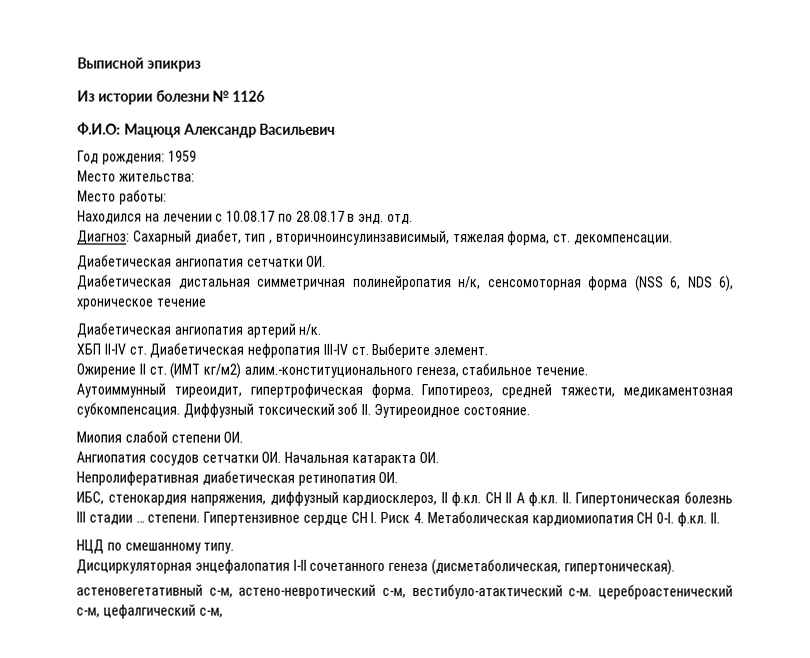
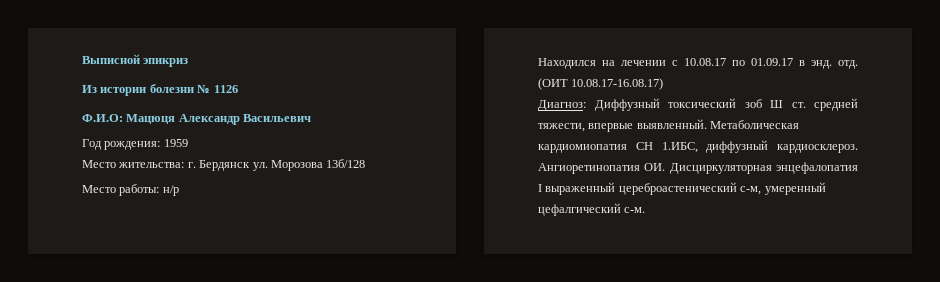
(195, 177) none -> [187,159,366,171] г. Бердянск ул. Морозова 13б/128
(167, 197) none -> [162,185,179,196] н/р
[295,210,345,222] 28.08.17 -> [751,58,793,66] 01.09.17
(414, 219) none -> [538,78,664,90] (ОИТ 10.08.17-16.08.17)
[132,229,674,246] [77,254,327,270] [77,274,734,292] [77,298,207,310] [76,322,323,338] [76,342,489,359] [76,362,589,379] [76,382,733,399] [76,402,530,419] [76,430,244,443] [76,451,439,467] [76,470,399,486] [76,490,734,507] [76,511,720,527] [76,539,235,554] [76,559,675,576] [76,583,733,600] [76,603,223,619] Сахарный диабет, тип , вторичноинсулинзависимый, тяжелая форма, ст. декомпенсации. // Диабетическая ангиопатия сетчатки ОИ. // Диабетическая дистальная симметричная полинейропатия н/к, сенсомоторная форма (NSS 6, NDS 6), хроническое течение // Диабетическая ангиопатия артерий н/к. // ХБП II-IV ст. Диабетическая нефропатия III-IV ст. Выберите элемент. // Ожирение II ст. (ИМТ кг/м2) алим.-конституционального генеза, стабильное течение. // Аутоиммунный тиреоидит, гипертрофическая форма. Гипотиреоз, средней тяжести, медикаментозная субкомпенсация. Диффузный токсический зоб II. Эутиреоидное состояние. // Миопия слабой степени ОИ. // Ангиопатия сосудов сетчатки ОИ. Начальная катаракта ОИ. // Непролиферативная диабетическая ретинопатия ОИ. // ИБС, стенокардия напряжения, диффузный кардиосклероз, II ф.кл. СН II А ф.кл. II. Гипертоническая болезнь III стадии … степени. Гипертензивное сердце СН I. Риск 4. Метаболическая кардиомиопатия СН 0-I. ф.кл. II. // НЦД по смешанному типу. // Дисциркуляторная энцефалопатия I-II сочетанного генеза (дисметаболическая, гипертоническая). // астеновегетативный с-м, астено-невротический с-м, вестибуло-атактический с-м. цереброастенический с-м, цефалгический с-м, -> [594,98,858,111] [538,119,800,132] [538,140,858,153] [538,162,858,174] [538,182,826,195] [538,203,646,216] Диффузный токсический зоб Ш ст. средней тяжести, впервые выявленный. Метаболическая кардиомиопатия СН 1.ИБС, диффузный кардиосклероз. Ангиоретинопатия ОИ. Дисциркуляторная энцефалопатия I выраженный цереброастенический с-м, умеренный цефалгический с-м.

